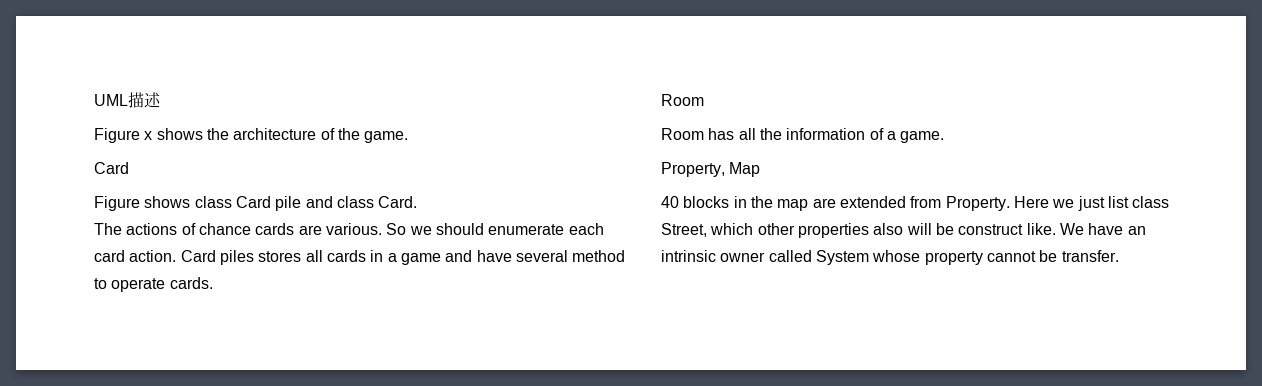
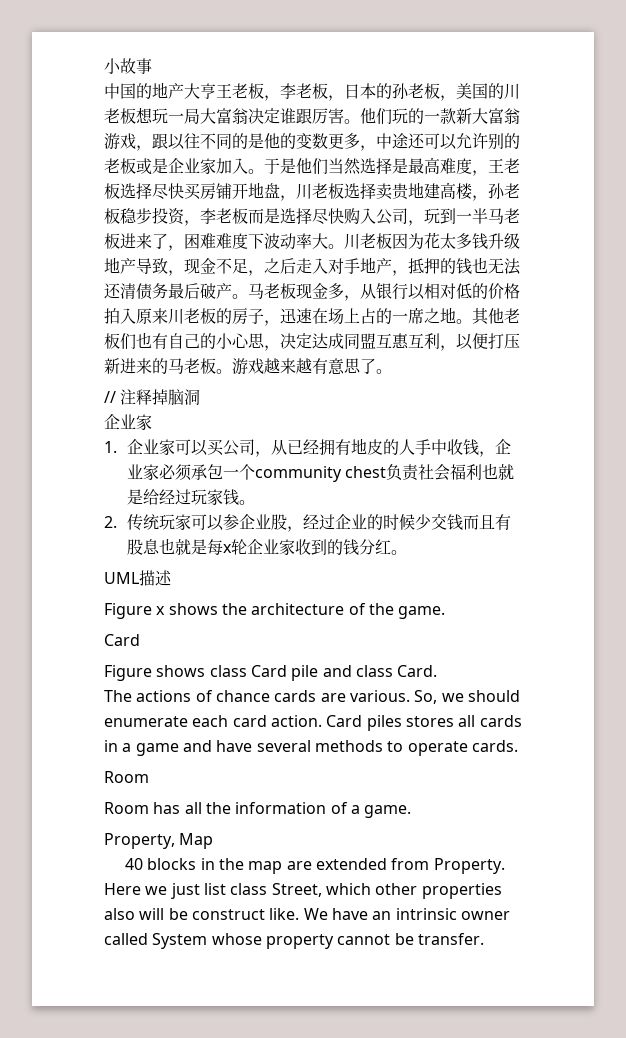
(94, 100) none -> [104,58,152,74] [104,82,520,101] [104,107,520,125] [104,133,520,151] [104,157,520,176] [104,182,520,201] [104,207,520,226] [104,232,520,251] [104,257,521,276] [104,283,520,301] [104,307,520,326] [104,332,520,351] [104,358,392,375] [104,389,201,406] [104,414,152,431] [104,438,511,457] [126,463,515,482] [126,489,255,506] [104,513,511,532] [126,538,407,556] 小故事 // 中国的地产大亨王老板，李老板，日本的孙老板，美国的川老板想玩一局大富翁决定谁跟厉害。他们玩的一款新大富翁游戏，跟以往不同的是他的变数更多，中途还可以允许别的老板或是企业家加入。于是他们当然选择是最高难度，王老板选择尽快买房铺开地盘，川老板选择卖贵地建高楼，孙老板稳步投资，李老板而是选择尽快购入公司，玩到一半马老板进来了，困难难度下波动率大。川老板因为花太多钱升级地产导致，现金不足，之后走入对手地产，抵押的钱也无法还清债务最后破产。马老板现金多，从银行以相对低的价格拍入原来川老板的房子，迅速在场上占的一席之地。其他老板们也有自己的小心思，决定达成同盟互惠互利，以便打压新进来的马老板。游戏越来越有意思了。 // // 注释掉脑洞 // 企业家 // 1.企业家可以买公司，从已经拥有地皮的人手中收钱，企业家必须承包一个community chest负责社会福利也就是给经过玩家钱。 // 2.传统玩家可以参企业股，经过企业的时候少交钱而且有股息也就是每x轮企业家收到的钱分红。 //
[386,223,407,235] So -> [414,690,438,704] So,
[572,250,626,262] method -> [314,740,383,752] methods

